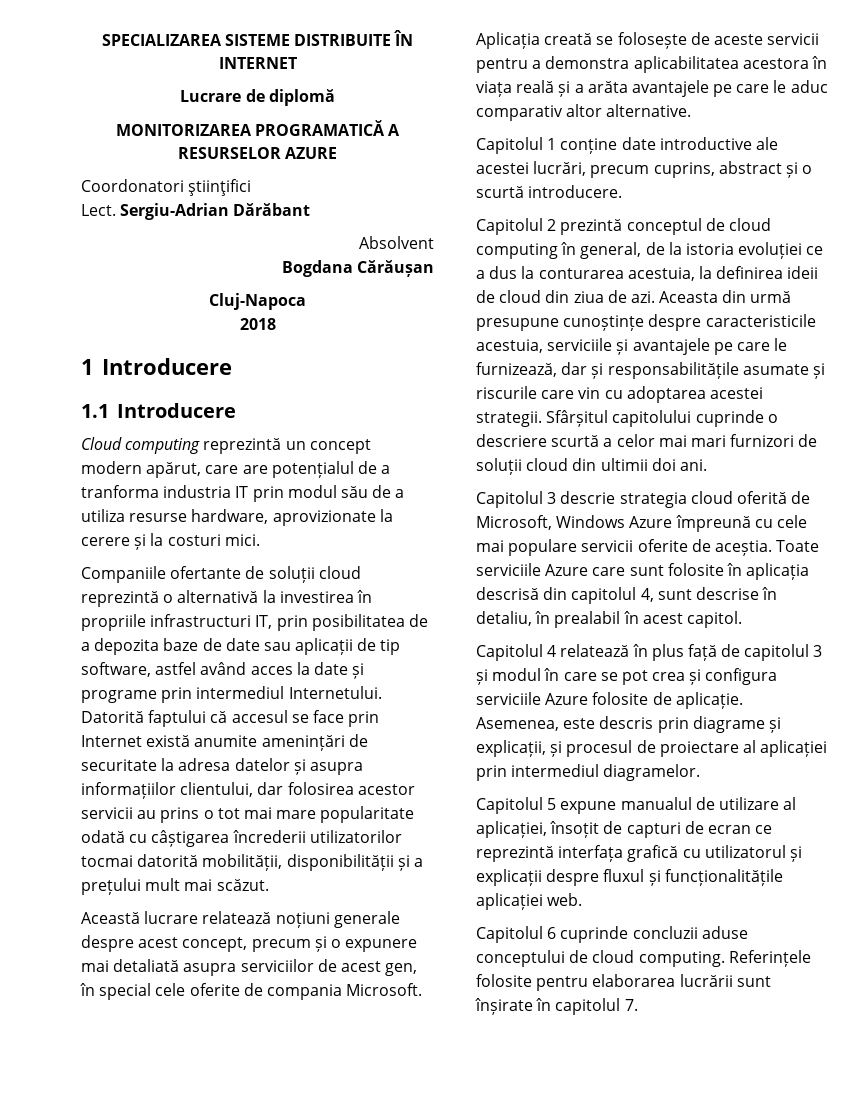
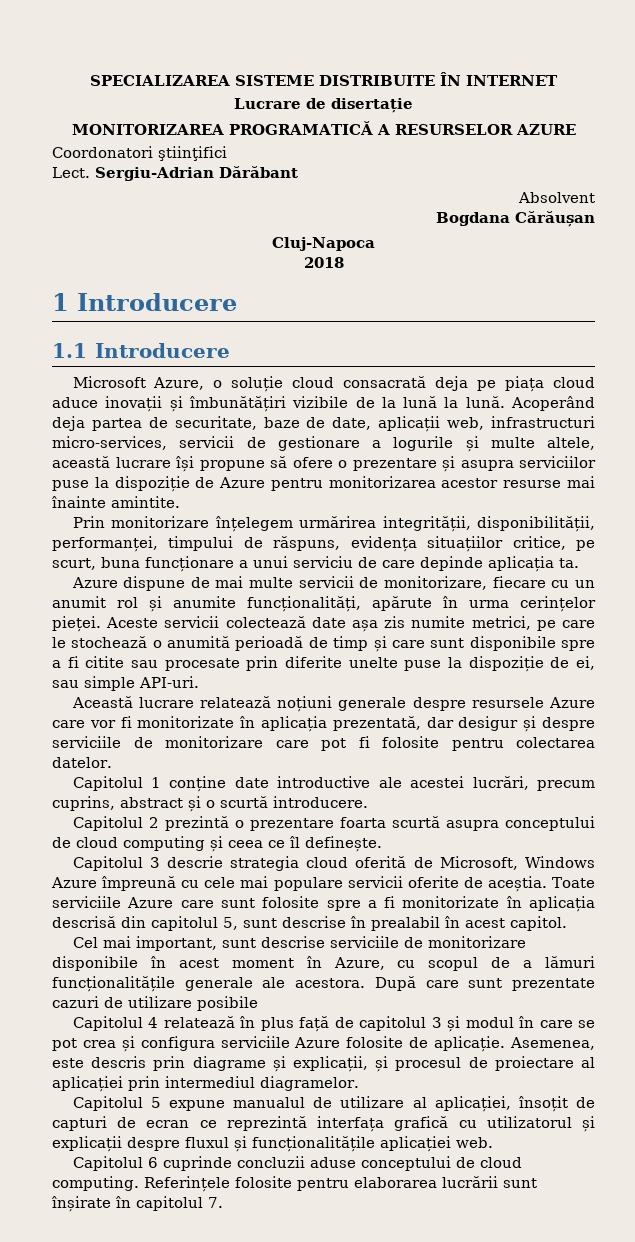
[268,89,335,106] diplomă -> [331,98,413,113] disertație
[81,437,371,454] [81,461,391,478] [81,485,405,502] [81,509,393,526] [81,533,260,550] [81,566,361,583] [81,590,372,607] [81,614,428,631] [81,638,401,655] [81,662,365,679] [81,686,382,703] [81,710,380,727] [81,734,368,751] [81,758,363,775] [81,782,415,799] [81,806,415,823] [81,830,402,847] [81,854,423,871] [81,878,269,895] Cloud computing reprezintă un concept modern apărut, care are potențialul de a tranforma industria IT prin modul său de a utiliza resurse hardware, aprovizionate la cerere și la costuri mici. // Companiile ofertante de soluții cloud reprezintă o alternativă la investirea în propriile infrastructuri IT, prin posibilitatea de a depozita baze de date sau aplicații de tip software, astfel având acces la date și programe prin intermediul Internetului. Datorită faptului că accesul se face prin Internet există anumite amenințări de securitate la adresa datelor și asupra informațiilor clientului, dar folosirea acestor servicii au prins o tot mai mare popularitate odată cu câștigarea încrederii utilizatorilor tocmai datorită mobilității, disponibilității și a prețului mult mai scăzut. -> [72,376,595,392] [52,396,596,412] [52,416,596,432] [52,436,595,452] [52,456,596,472] [52,476,595,492] [52,496,180,508] [72,516,595,532] [52,536,596,552] [52,556,579,572] [71,576,596,591] [52,596,596,612] [52,616,595,632] [52,636,595,652] [52,656,596,672] [52,676,199,691] Microsoft Azure, o soluție cloud consacrată deja pe piața cloud aduce inovații și îmbunătățiri vizibile de la lună la lună. Acoperând deja partea de securitate, baze de date, aplicații web, infrastructuri micro-services, servicii de gestionare a logurile și multe altele, această lucrare își propune să ofere o prezentare și asupra serviciilor puse la dispoziție de Azure pentru monitorizarea acestor resurse mai înainte amintite. // Prin monitorizare înțelegem urmărirea integrității, disponibilității, performanței, timpului de răspuns, evidența situațiilor critice, pe scurt, buna funcționare a unui serviciu de care depinde aplicația ta. // Azure dispune de mai multe servicii de monitorizare, fiecare cu un anumit rol și anumite funcționalități, apărute în urma cerințelor pieței. Aceste servicii colectează date așa zis numite metrici, pe care le stochează o anumită perioadă de timp și care sunt disponibile spre a fi citite sau procesate prin diferite unelte puse la dispoziție de ei, sau simple API-uri.
[138,936,418,952] [81,959,418,976] [80,983,423,1000] [476,32,820,49] [476,56,827,73] [476,80,828,97] [476,104,692,121] acest concept, precum și o expunere mai detaliată asupra serviciilor de acest gen, în special cele oferite de compania Microsoft. Aplicația creată se folosește de aceste servicii pentru a demonstra aplicabilitatea acestora în viața reală și a arăta avantajele pe care le aduc comparativ altor alternative. -> [471,697,596,708] [52,716,595,732] [52,736,595,751] [52,757,112,768] resursele Azure care vor fi monitorizate în aplicația prezentată, dar desigur și despre serviciile de monitorizare care pot fi folosite pentru colectarea datelor.
[626,218,771,235] [476,242,824,259] [476,266,819,281] [476,290,792,303] [476,314,816,331] [476,338,788,355] [476,362,825,379] [476,386,763,403] [476,410,778,427] [476,434,818,447] [476,458,707,475] conceptul de cloud computing în general, de la istoria evoluției ce a dus la conturarea acestuia, la definirea ideii de cloud din ziua de azi. Aceasta din urmă presupune cunoștințe despre caracteristicile acestuia, serviciile și avantajele pe care le furnizează, dar și responsabilitățile asumate și riscurile care vin cu adoptarea acestei strategii. Sfârșitul capitolului cuprinde o descriere scurtă a celor mai mari furnizori de soluții cloud din ultimii doi ani. -> [234,816,595,831] [52,836,382,852] o prezentare foarta scurtă asupra conceptului de cloud computing și ceea ce îl definește.
(724, 569) none -> [326,896,500,911] spre a fi monitorizate
[640,588,654,602] 4, -> [223,917,238,930] 5,
[476,611,551,626] detaliu, în -> (366, 922) none
(742, 619) none -> [72,936,526,951] [52,956,595,971] [52,976,595,992] [52,996,258,1011] // Cel mai important, sunt descrise serviciile de monitorizare disponibile în acest moment în Azure, cu scopul de a lămuri funcționalitățile generale ale acestora. După care sunt prezentate cazuri de utilizare posibile

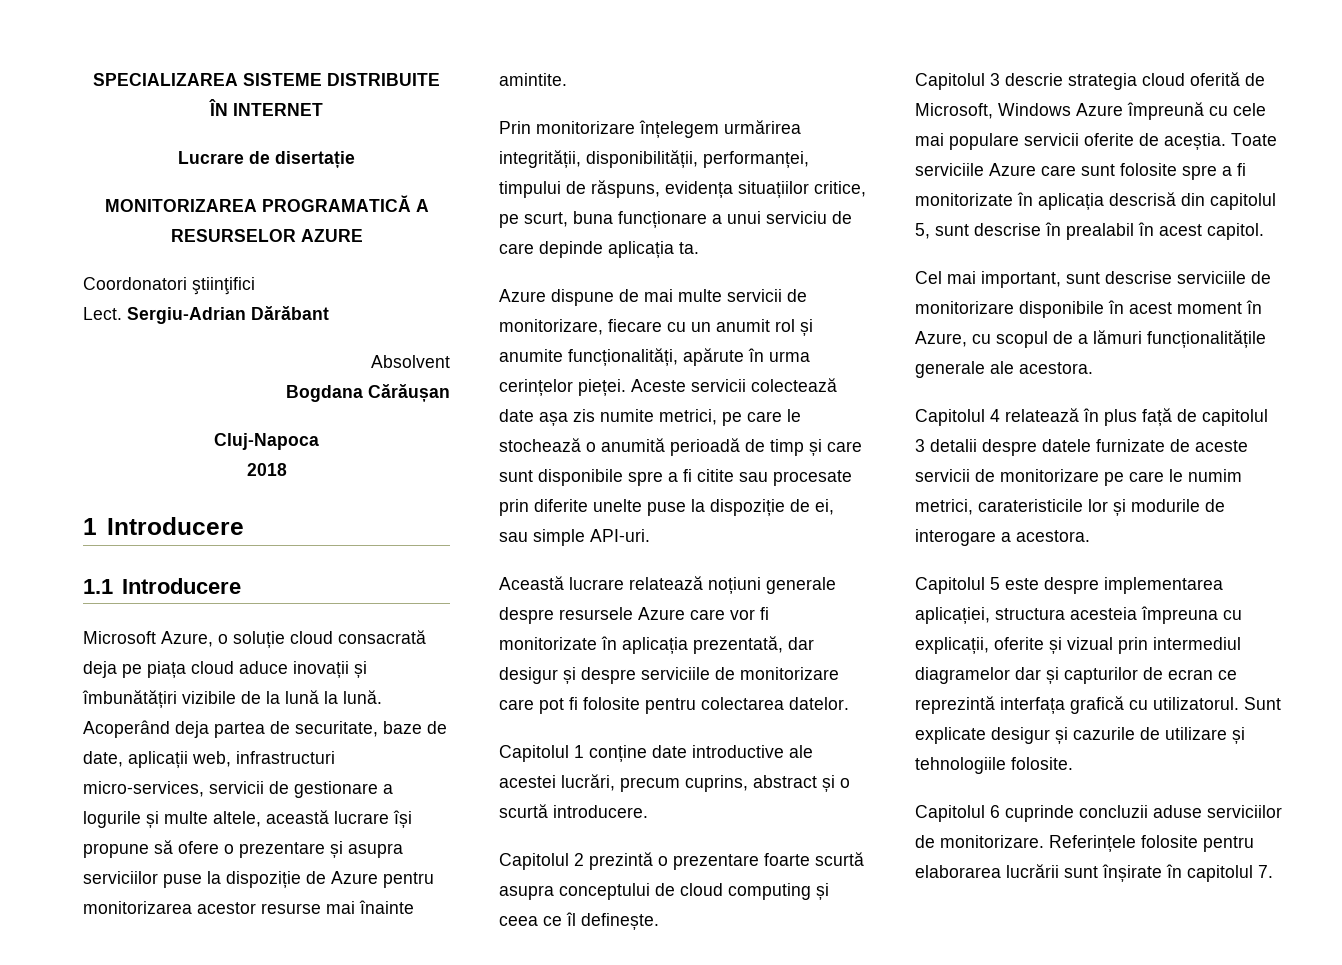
[339,817,386,828] foarta -> [764,853,810,866] foarte
[374,976,595,991] [52,996,258,1011] După care sunt prezentate cazuri de utilizare posibile -> (1093, 368) none
[447,1016,595,1032] [52,1036,596,1052] [52,1056,595,1072] [52,1076,359,1092] [72,1096,595,1112] [52,1116,107,1131] și modul în care se pot crea și configura serviciile Azure folosite de aplicație. Asemenea, este descris prin diagrame și explicații, și procesul de proiectare al aplicației prin intermediul diagramelor. // Capitolul 5 expune manualul de utilizare al aplicației, însoțit de capturi -> [930,439,1248,456] [915,469,1242,486] [915,499,1225,516] [915,529,1090,546] [915,577,1223,594] [915,606,1242,624] [915,637,1241,654] [915,667,1138,684] detalii despre datele furnizate de aceste servicii de monitorizare pe care le numim metrici, carateristicile lor și modurile de interogare a acestora. // Capitolul 5 este despre implementarea aplicației, structura acesteia împreuna cu explicații, oferite și vizual prin intermediul diagramelor dar și capturilor
[486,1116,595,1132] [52,1136,493,1152] utilizatorul și explicații despre fluxul și funcționalitățile aplicației web. -> [1153,697,1281,710] [915,727,1245,744] [915,757,1073,774] utilizatorul. Sunt explicate desigur și cazurile de utilizare și tehnologiile folosite.
[360,1156,522,1171] [52,1176,139,1191] conceptului de cloud computing. -> [1207,805,1282,818] [915,835,1044,848] serviciilor de monitorizare.

